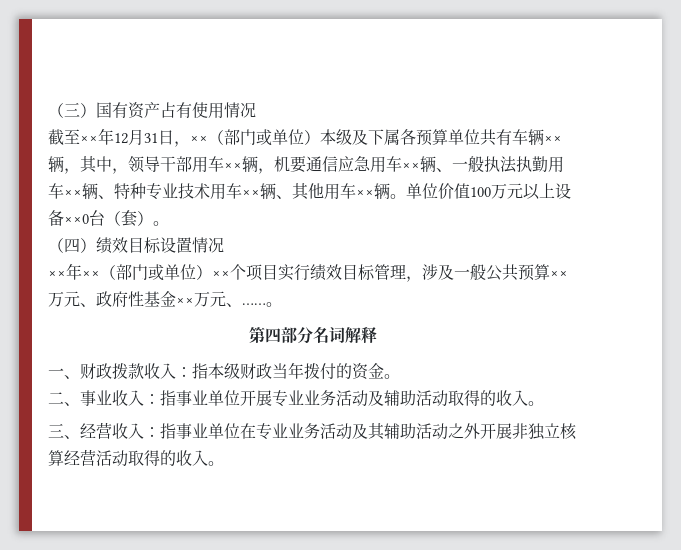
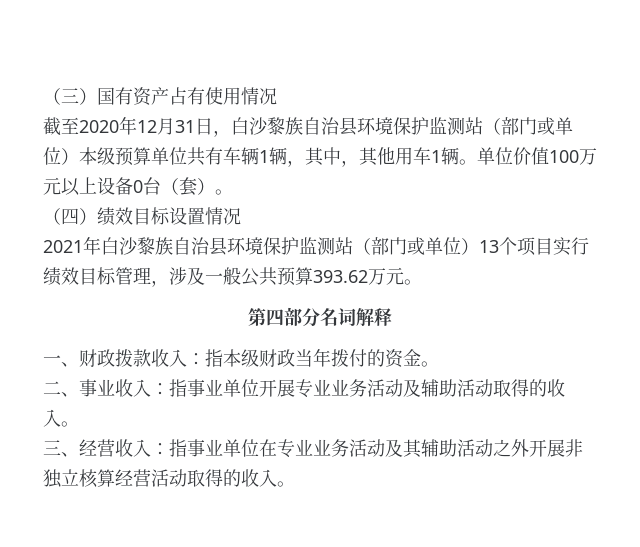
[80,135,98,143] ×× -> [79,120,119,133] 2020
[190,135,208,143] ×× -> [231,117,483,136] 白沙黎族自治县环境保护监测站
[352,129,416,145] 及下属各 -> (115, 156) none
[544,135,562,143] ×× -> [259,150,269,163] 1
[128,156,564,174] [48,183,292,200] 领导干部用车××辆，机要通信应急用车××辆、一般执法执勤用车××辆、特种专业技术用车××辆、 -> (359, 163) none
[356,189,374,197] ×× -> [431,150,441,163] 1
[64,214,89,224] ××0 -> [133,180,143,193] 0
[48,263,230,281] ××年××（部门或单位）×× -> [43,236,499,256] 2021年白沙黎族自治县环境保护监测站（部门或单位）13
[550,270,568,278] [48,291,266,307] ××万元、政府性基金××万元、…… -> [313,267,404,285] 393.62万元

